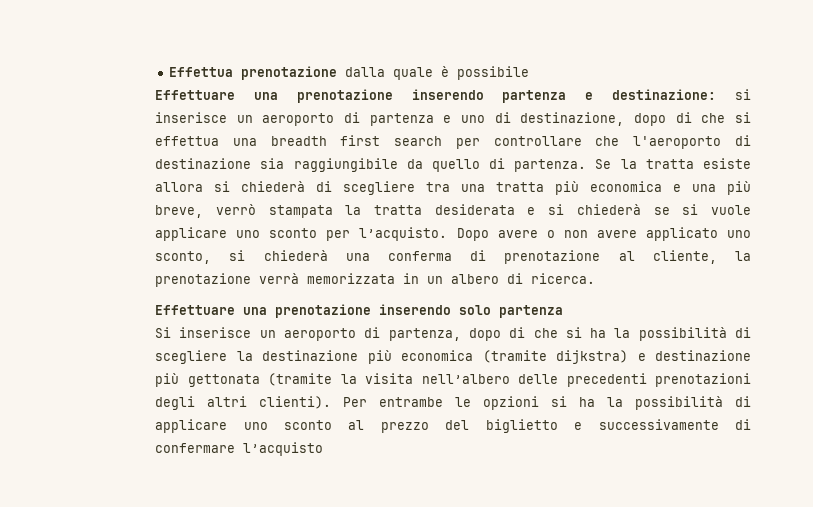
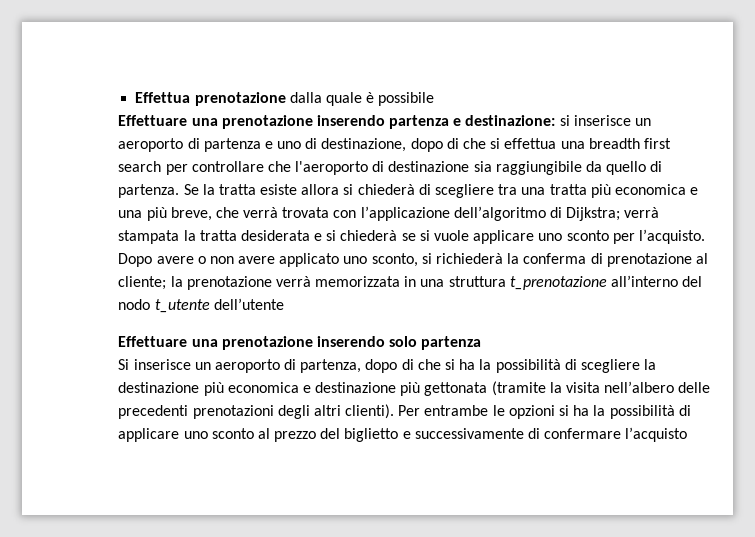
[215,204,256,215] verrò -> [215,206,660,221] che verrà trovata con l’applicazione dell’algoritmo di Dijkstra; verrà
[263,250,370,261] chiederà una -> [435,253,520,264] richiederà la
[652,250,717,264] cliente, -> [118,276,167,290] cliente;
[427,273,596,284] un albero di ricerca. -> [420,275,703,290] [118,298,284,313] una struttura t_prenotazione all’interno del nodo t_utente dell’utente
[482,350,629,364] (tramite dijkstra) -> (299, 387) none

